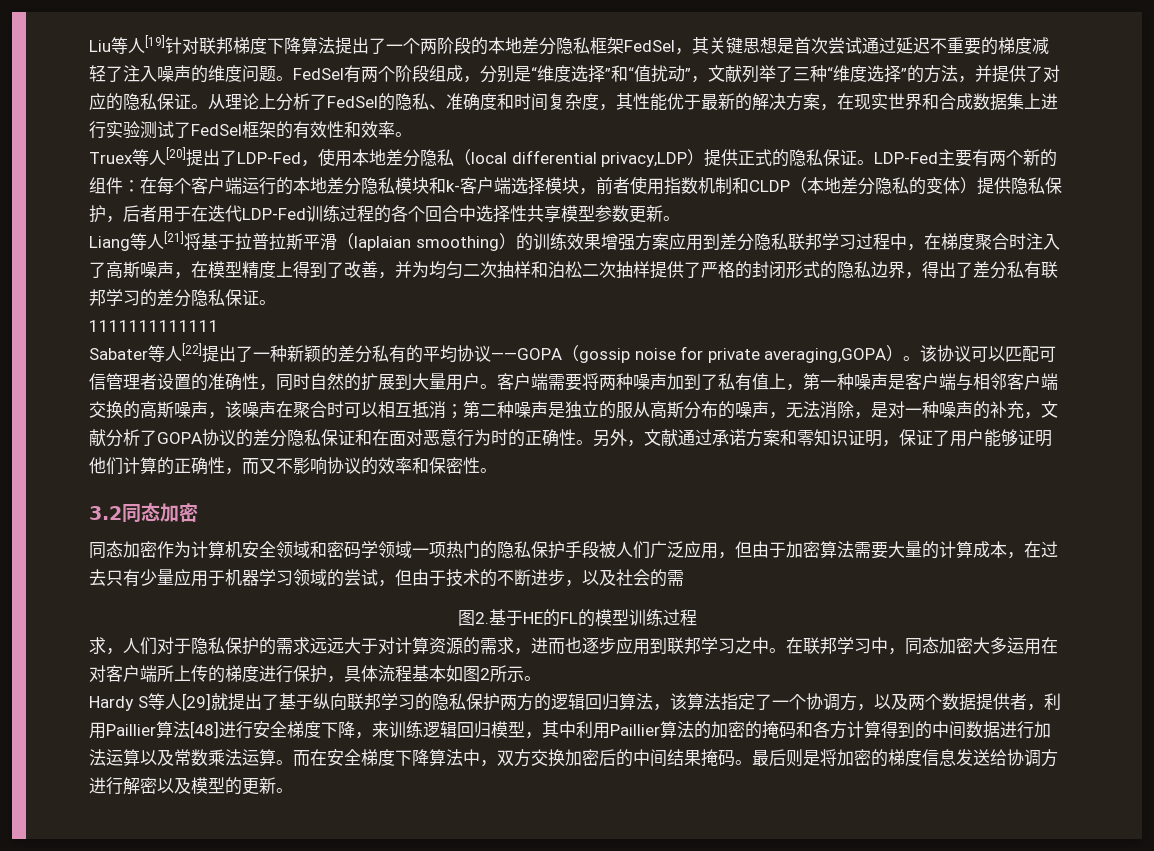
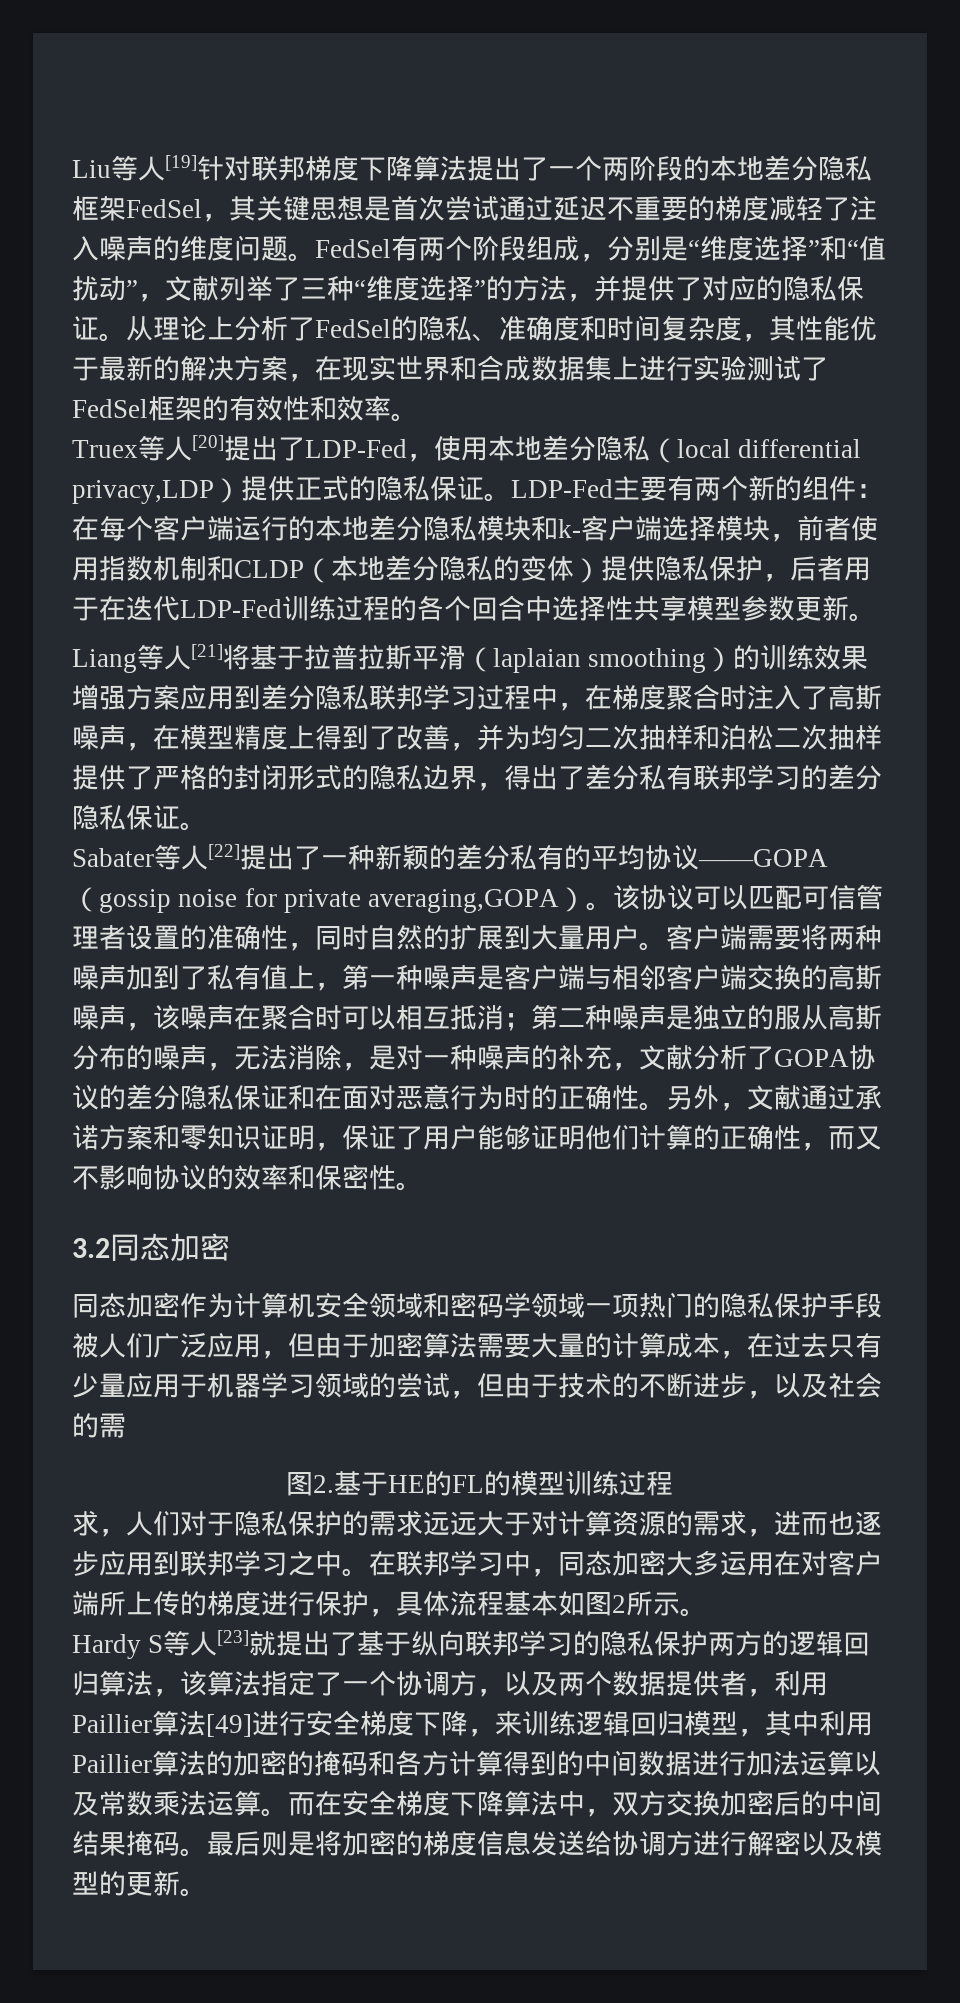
[89,320,219,332] // 1111111111111 -> (207, 826) none
[181,693,211,711] [29] -> [217,1630,250,1646] [23]
[190,721,219,739] [48] -> [206,1714,252,1737] [49]

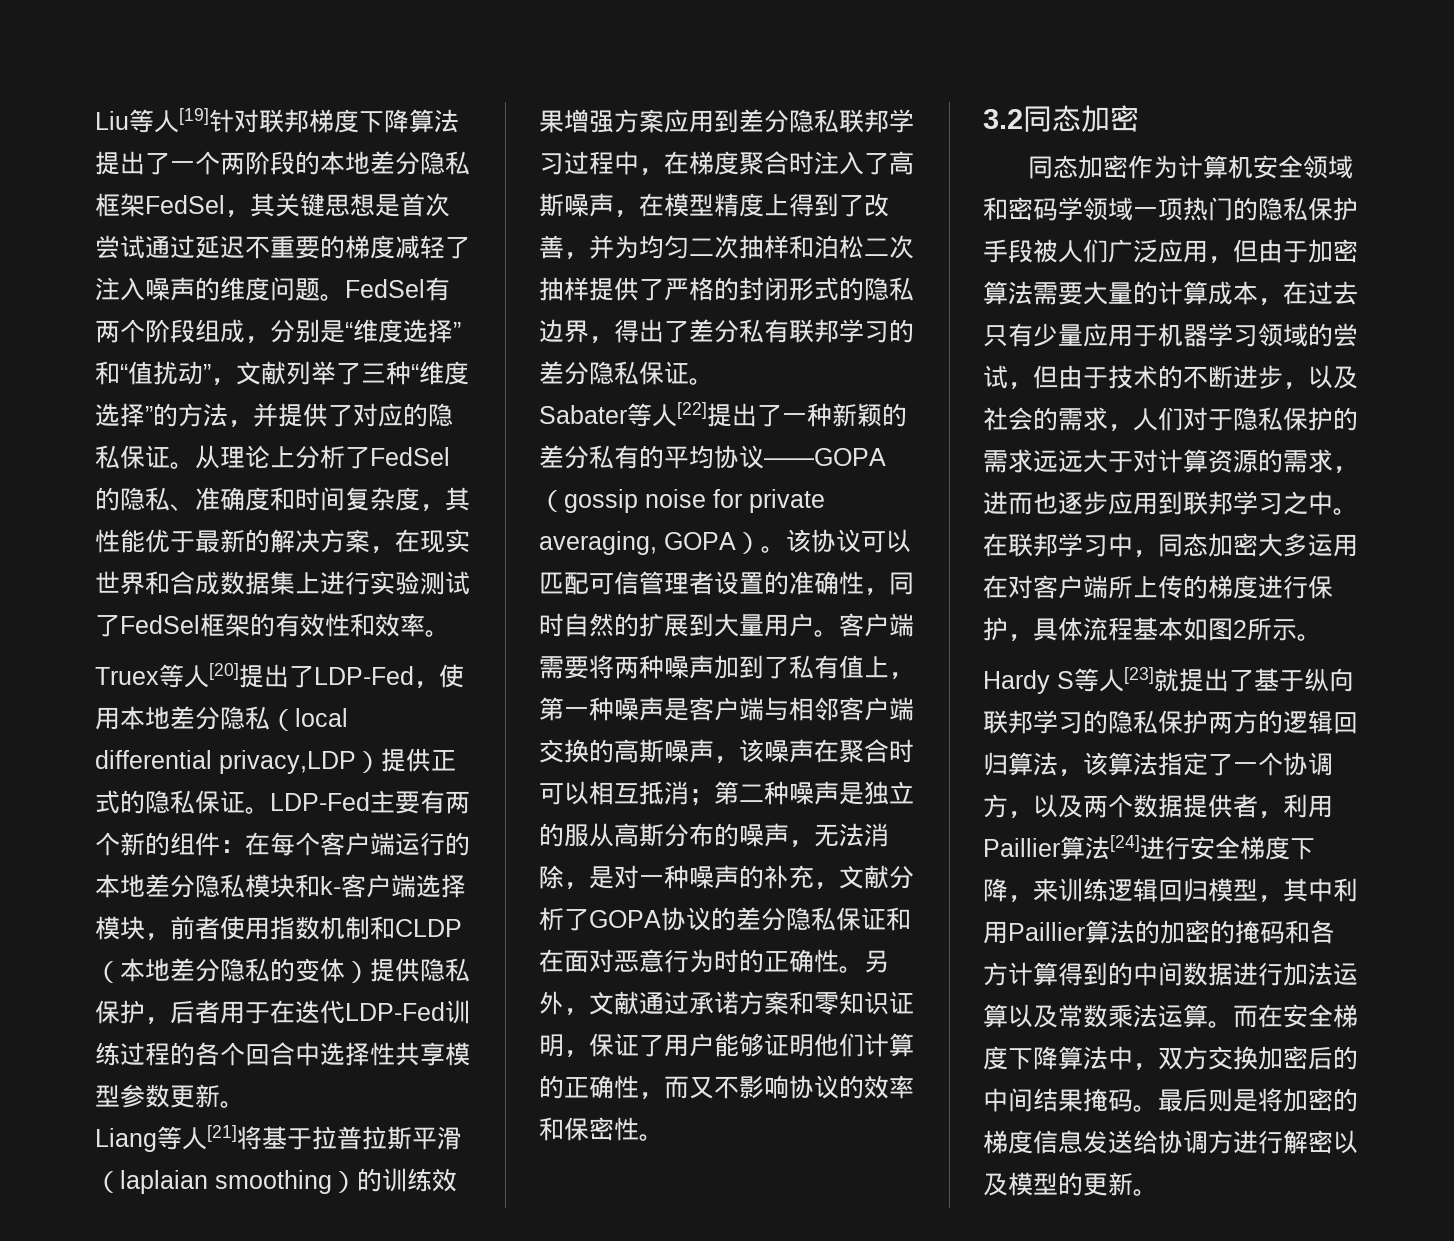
[368,889,560,913] averaging,GOPA -> [539,531,736,555] averaging, GOPA
[286,1471,673,1496] // 图2.基于HE的FL的模型训练过程 // -> (1083, 419) none
[206,1714,252,1737] [49] -> [1110,835,1140,852] [24]

